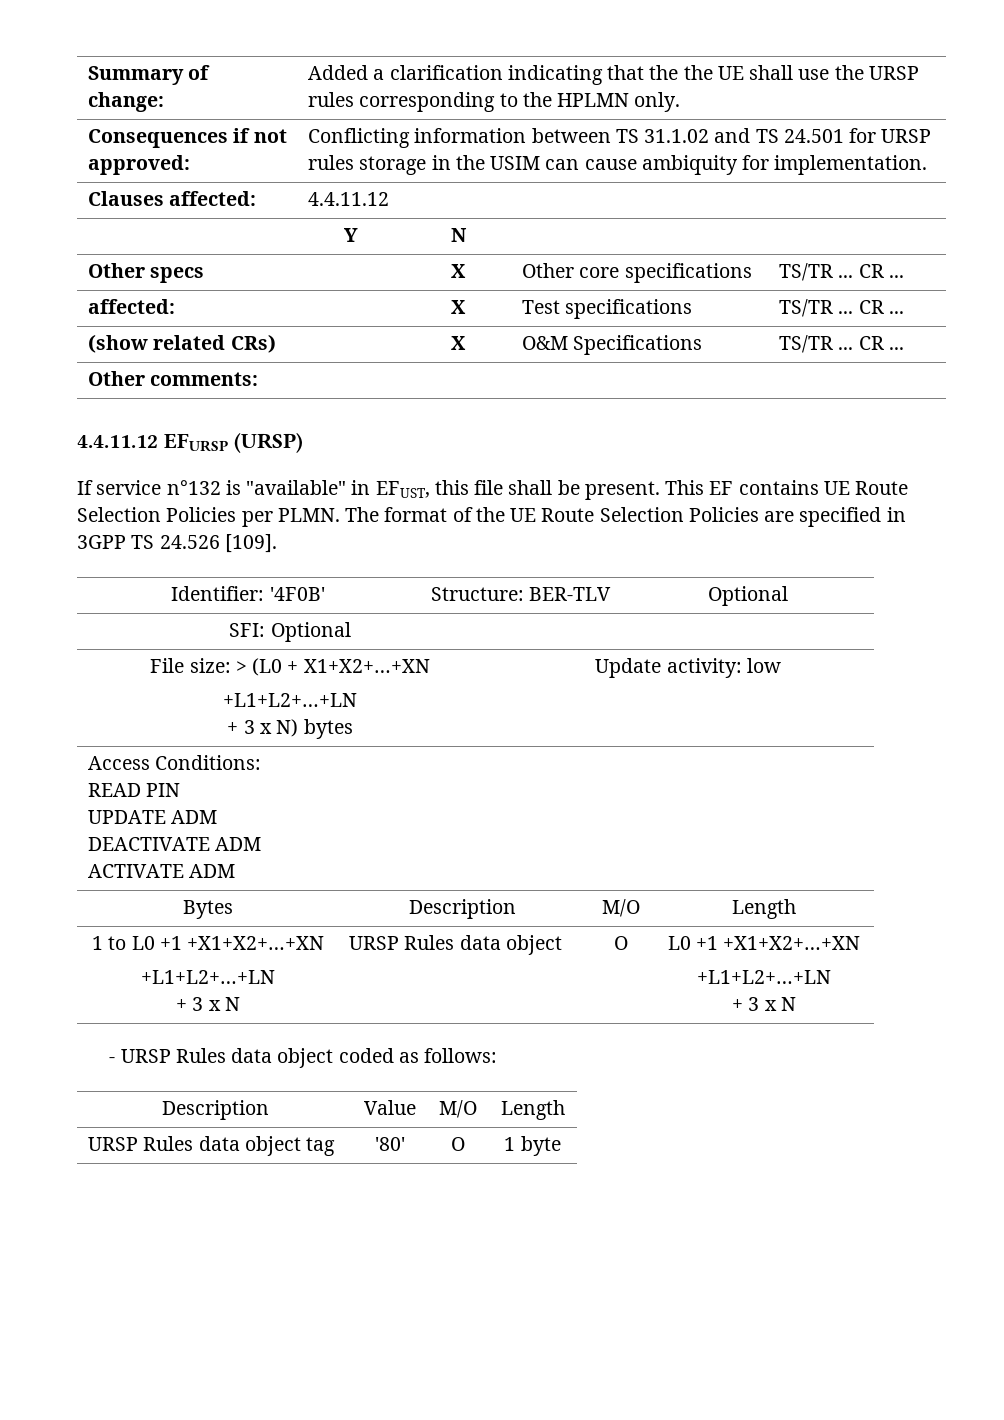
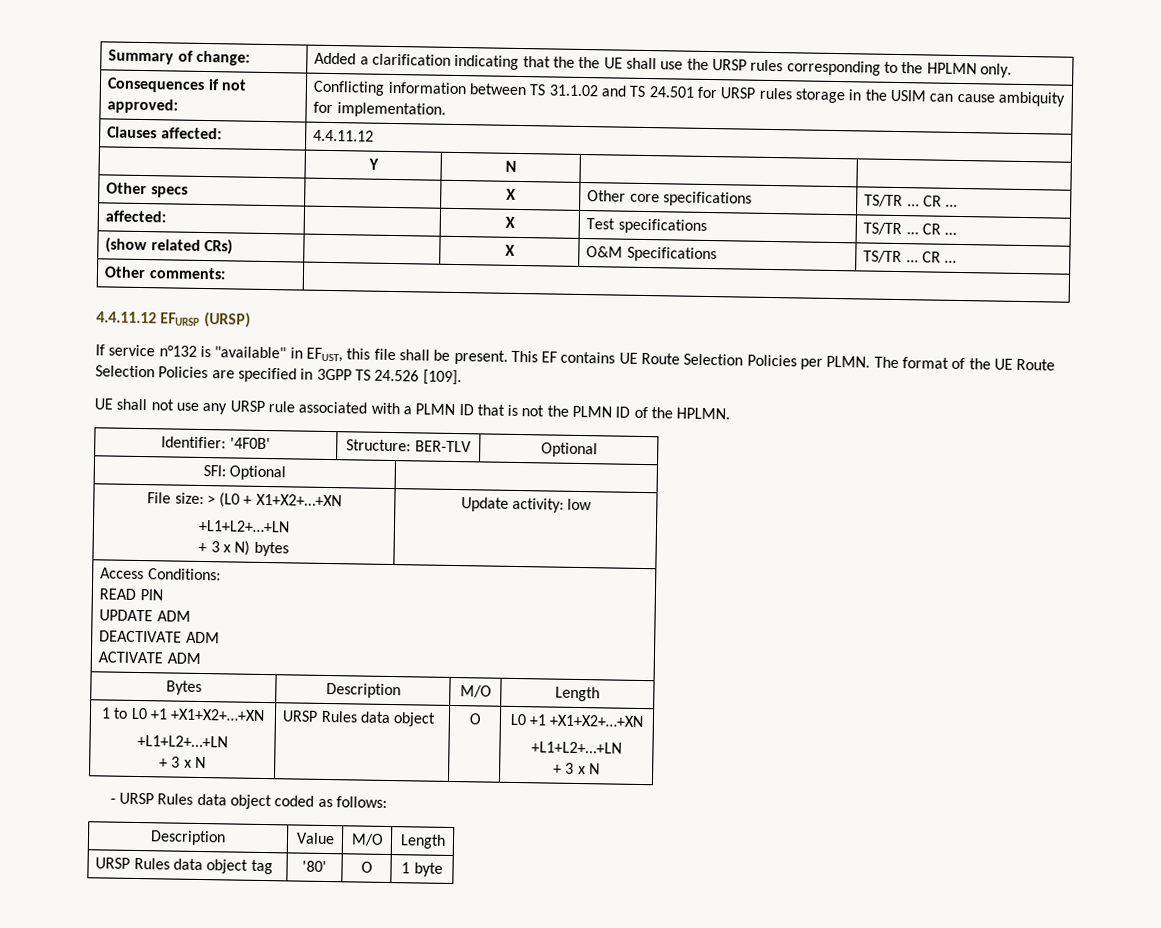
(277, 543) none -> [94,398,731,420] // UE shall not use any URSP rule associated with a PLMN ID that is not the PLMN ID of the HPLMN.

